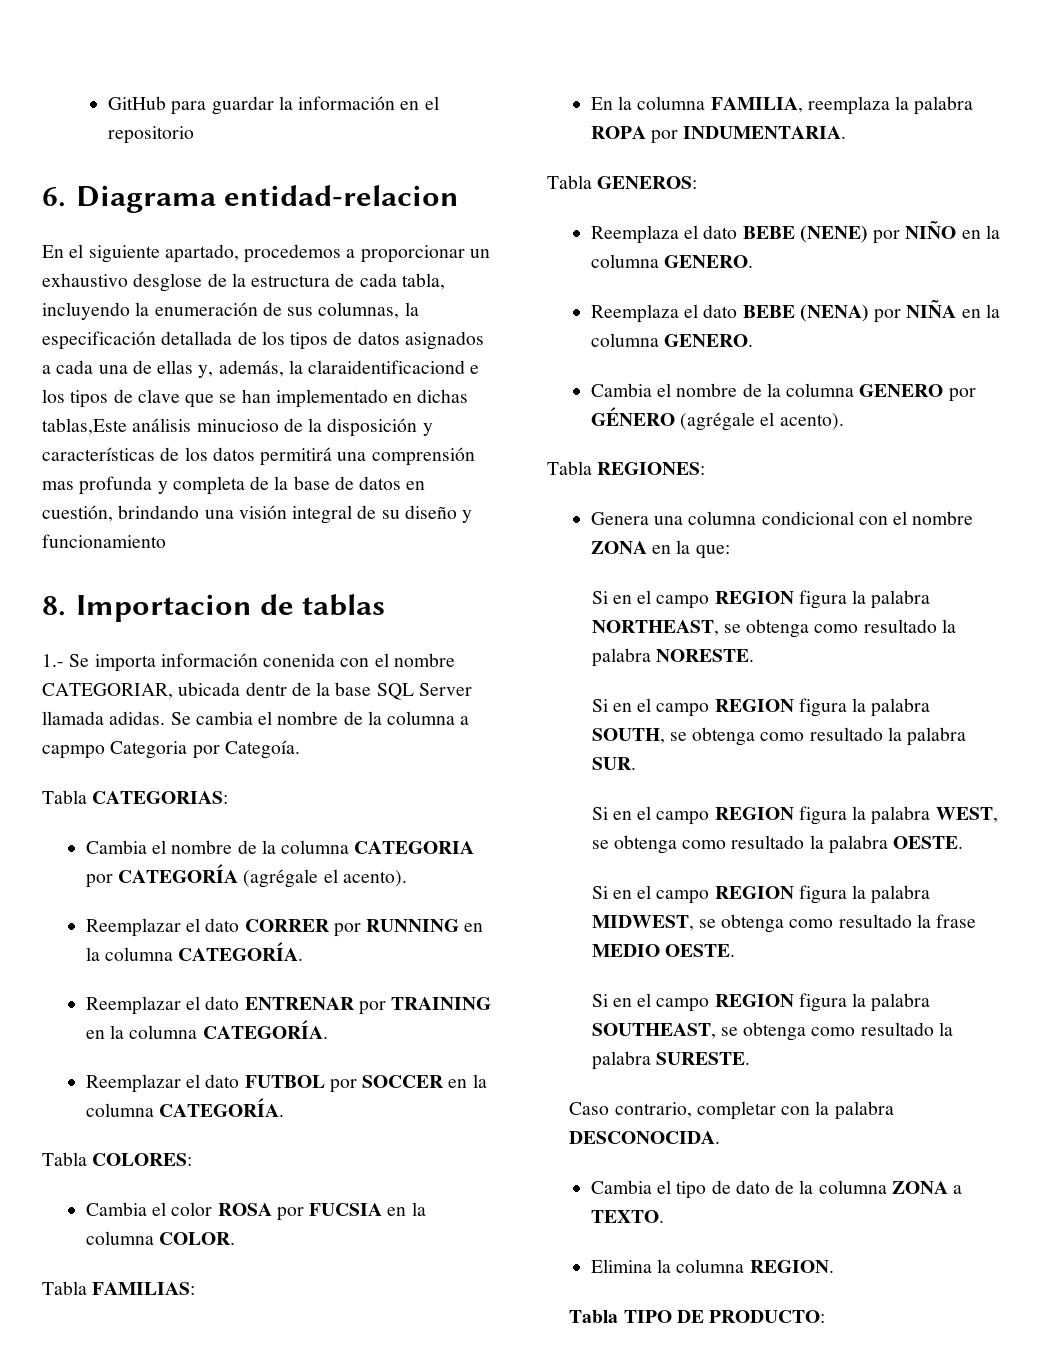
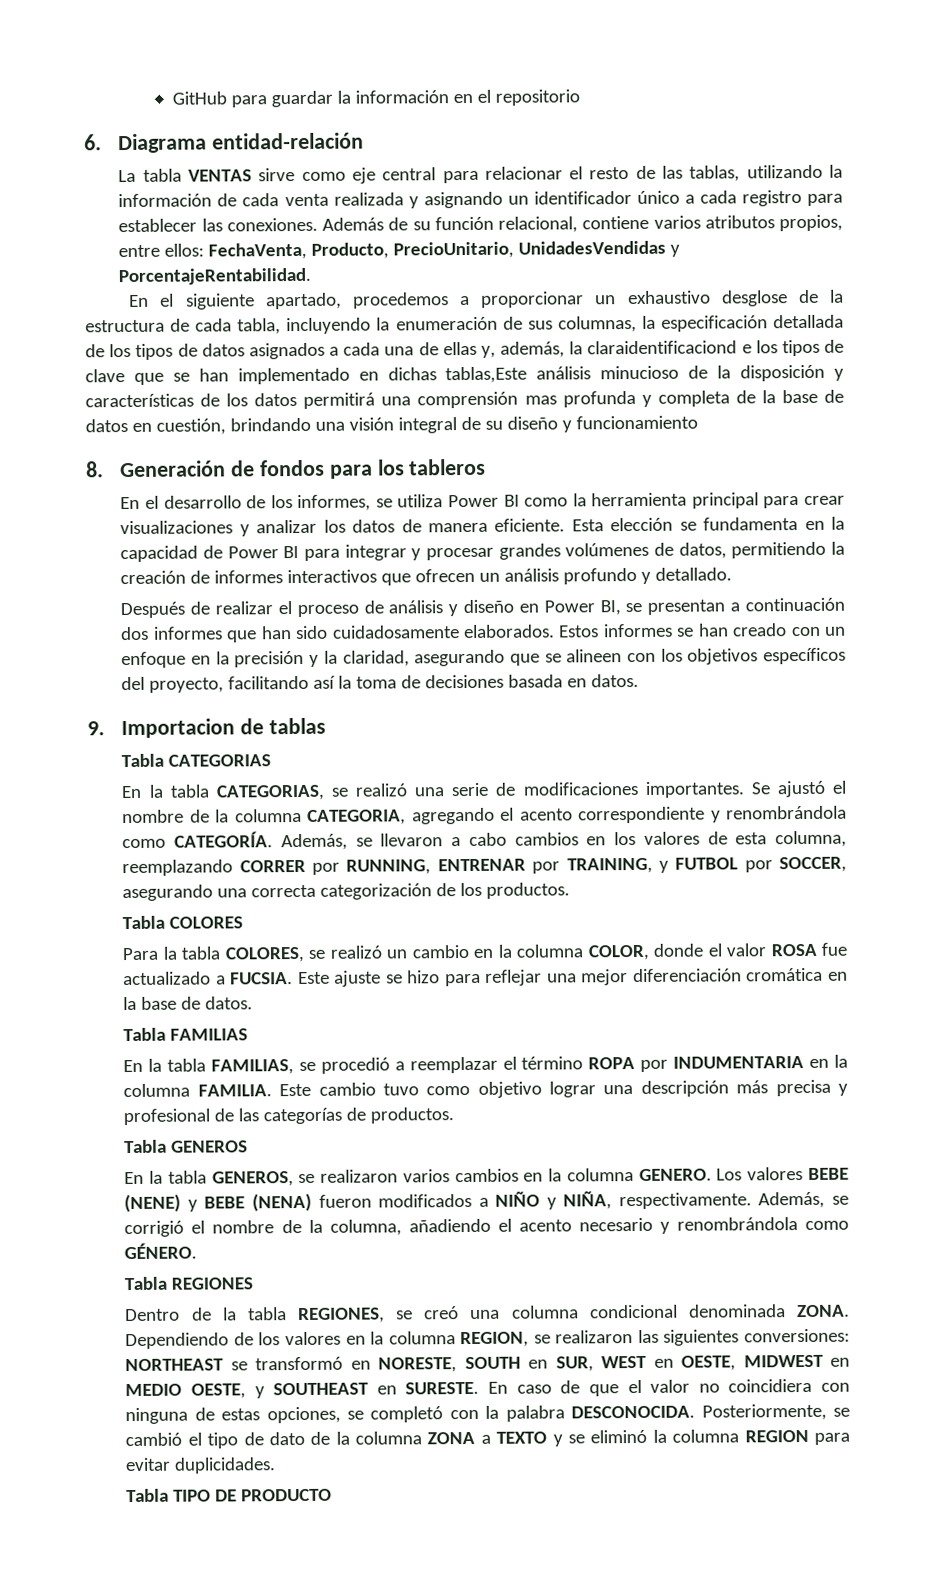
[224,185,460,206] entidad-relacion -> [212,132,365,150] [118,164,844,184] [118,190,844,209] [118,214,844,233] [118,240,681,260] [118,267,312,286] entidad-relación // La tabla VENTAS sirve como eje central para relacionar el resto de las tablas, utilizando la información de cada venta realizada y asignando un identificador único a cada registro para establecer las conexiones. Además de su función relacional, contiene varios atributos propios, entre ellos: FechaVenta, Producto, PrecioUnitario, UnidadesVendidas y PorcentajeRentabilidad.
[75,594,386,622] [42,653,455,672] [42,682,472,700] [42,711,470,725] [42,740,300,759] [42,790,229,804] [85,840,475,854] [85,864,407,888] [85,918,484,937] [85,942,304,961] [85,996,492,1015] [85,1020,328,1039] [85,1074,487,1093] [85,1098,285,1117] [42,1152,193,1166] [85,1202,426,1221] [85,1231,236,1245] [42,1281,196,1295] [590,96,974,115] [590,126,847,144] [547,175,698,189] [590,221,1000,244] [590,254,754,268] [590,300,1000,323] [590,333,754,347] [590,383,976,402] [590,407,844,431] [547,461,706,475] [590,511,974,525] [590,540,730,559] [591,590,931,609] [591,619,956,638] [591,648,754,667] [591,698,931,717] [591,727,967,746] [591,757,636,770] [591,806,998,825] [591,835,964,854] [591,885,931,904] [591,914,977,933] [591,944,735,957] [591,993,931,1012] [591,1022,953,1041] [591,1051,750,1070] [569,1101,776,1120] Importacion de tablas // 1.- Se importa información conenida con el nombre CATEGORIAR, ubicada dentr de la base SQL Server llamada adidas. Se cambia el nombre de la columna a capmpo Categoria por Categoía. // Tabla CATEGORIAS: // Cambia el nombre de la columna CATEGORIA por CATEGORÍA (agrégale el acento). // Reemplazar el dato CORRER por RUNNING en la columna CATEGORÍA. // Reemplazar el dato ENTRENAR por TRAINING en la columna CATEGORÍA. // Reemplazar el dato FUTBOL por SOCCER en la columna CATEGORÍA. // Tabla COLORES: // Cambia el color ROSA por FUCSIA en la columna COLOR. // Tabla FAMILIAS: // En la columna FAMILIA, reemplaza la palabra ROPA por INDUMENTARIA. // Tabla GENEROS: // Reemplaza el dato BEBE (NENE) por NIÑO en la columna GENERO. // Reemplaza el dato BEBE (NENA) por NIÑA en la columna GENERO. // Cambia el nombre de la columna GENERO por GÉNERO (agrégale el acento). // Tabla REGIONES: // Genera una columna condicional con el nombre ZONA en la que: // Si en el campo REGION figura la palabra NORTHEAST, se obtenga como resultado la palabra NORESTE. // Si en el campo REGION figura la palabra SOUTH, se obtenga como resultado la palabra SUR. // Si en el campo REGION figura la palabra WEST, se obtenga como resultado la palabra OESTE. // Si en el campo REGION figura la palabra MIDWEST, se obtenga como resultado la frase MEDIO OESTE. // Si en el campo REGION figura la palabra SOUTHEAST, se obtenga como resultado la palabra SURESTE. // Caso contrario, completar -> [120,458,487,479] [120,492,846,512] [120,516,846,537] [120,541,845,563] [120,567,733,586] [120,597,846,619] [121,623,847,643] [121,647,847,669] [121,673,640,693] [87,717,326,739] [121,753,272,768] [121,780,847,801] [122,805,847,825] [122,830,847,851] [122,856,847,877] [122,882,571,902] [122,915,244,930] [122,942,848,963] [123,967,849,987] [123,996,254,1011] [123,1027,249,1042] [123,1054,848,1075] [123,1079,848,1098] [123,1107,455,1126] [124,1139,249,1154] [124,1167,849,1187] [124,1191,849,1213] [124,1217,850,1238] [124,1242,198,1260] [124,1276,254,1291] [125,1304,851,1324] [125,1328,850,1350] [125,1354,851,1373] [125,1378,851,1399] [125,1406,444,1425] Generación de fondos para los tableros // En el desarrollo de los informes, se utiliza Power BI como la herramienta principal para crear visualizaciones y analizar los datos de manera eficiente. Esta elección se fundamenta en la capacidad de Power BI para integrar y procesar grandes volúmenes de datos, permitiendo la creación de informes interactivos que ofrecen un análisis profundo y detallado. // Después de realizar el proceso de análisis y diseño en Power BI, se presentan a continuación dos informes que han sido cuidadosamente elaborados. Estos informes se han creado con un enfoque en la precisión y la claridad, asegurando que se alineen con los objetivos específicos del proyecto, facilitando así la toma de decisiones basada en datos. // 9. Importacion de tablas // Tabla CATEGORIAS // En la tabla CATEGORIAS, se realizó una serie de modificaciones importantes. Se ajustó el nombre de la columna CATEGORIA, agregando el acento correspondiente y renombrándola como CATEGORÍA. Además, se llevaron a cabo cambios en los valores de esta columna, reemplazando CORRER por RUNNING, ENTRENAR por TRAINING, y FUTBOL por SOCCER, asegurando una correcta categorización de los productos. // Tabla COLORES // Para la tabla COLORES, se realizó un cambio en la columna COLOR, donde el valor ROSA fue actualizado a FUCSIA. Este ajuste se hizo para reflejar una mejor diferenciación cromática en la base de datos. // Tabla FAMILIAS // En la tabla FAMILIAS, se procedió a reemplazar el término ROPA por INDUMENTARIA en la columna FAMILIA. Este cambio tuvo como objetivo lograr una descripción más precisa y profesional de las categorías de productos. // Tabla GENEROS // En la tabla GENEROS, se realizaron varios cambios en la columna GENERO. Los valores BEBE (NENE) y BEBE (NENA) fueron modificados a NIÑO y NIÑA, respectivamente. Además, se corrigió el nombre de la columna, añadiendo el acento necesario y renombrándola como GÉNERO. // Tabla REGIONES // Dentro de la tabla REGIONES, se creó una columna condicional denominada ZONA. Dependiendo de los valores en la columna REGION, se realizaron las siguientes conversiones: NORTHEAST se transformó en NORESTE, SOUTH en SUR, WEST en OESTE, MIDWEST en MEDIO OESTE, y SOUTHEAST en SURESTE. En caso de que el valor no coincidiera con ninguna de estas opciones, se completó
[590,1180,652,1194] // Cambia -> [701,1403,850,1421] [125,1432,183,1447] Posteriormente, se cambió
[590,1210,664,1223] [590,1259,834,1273] TEXTO. // Elimina la columna REGION. -> [496,1429,850,1447] [125,1457,277,1474] TEXTO y se eliminó la columna REGION para evitar duplicidades.
[709,1310,826,1323] PRODUCTO: -> [241,1488,333,1502] PRODUCTO

